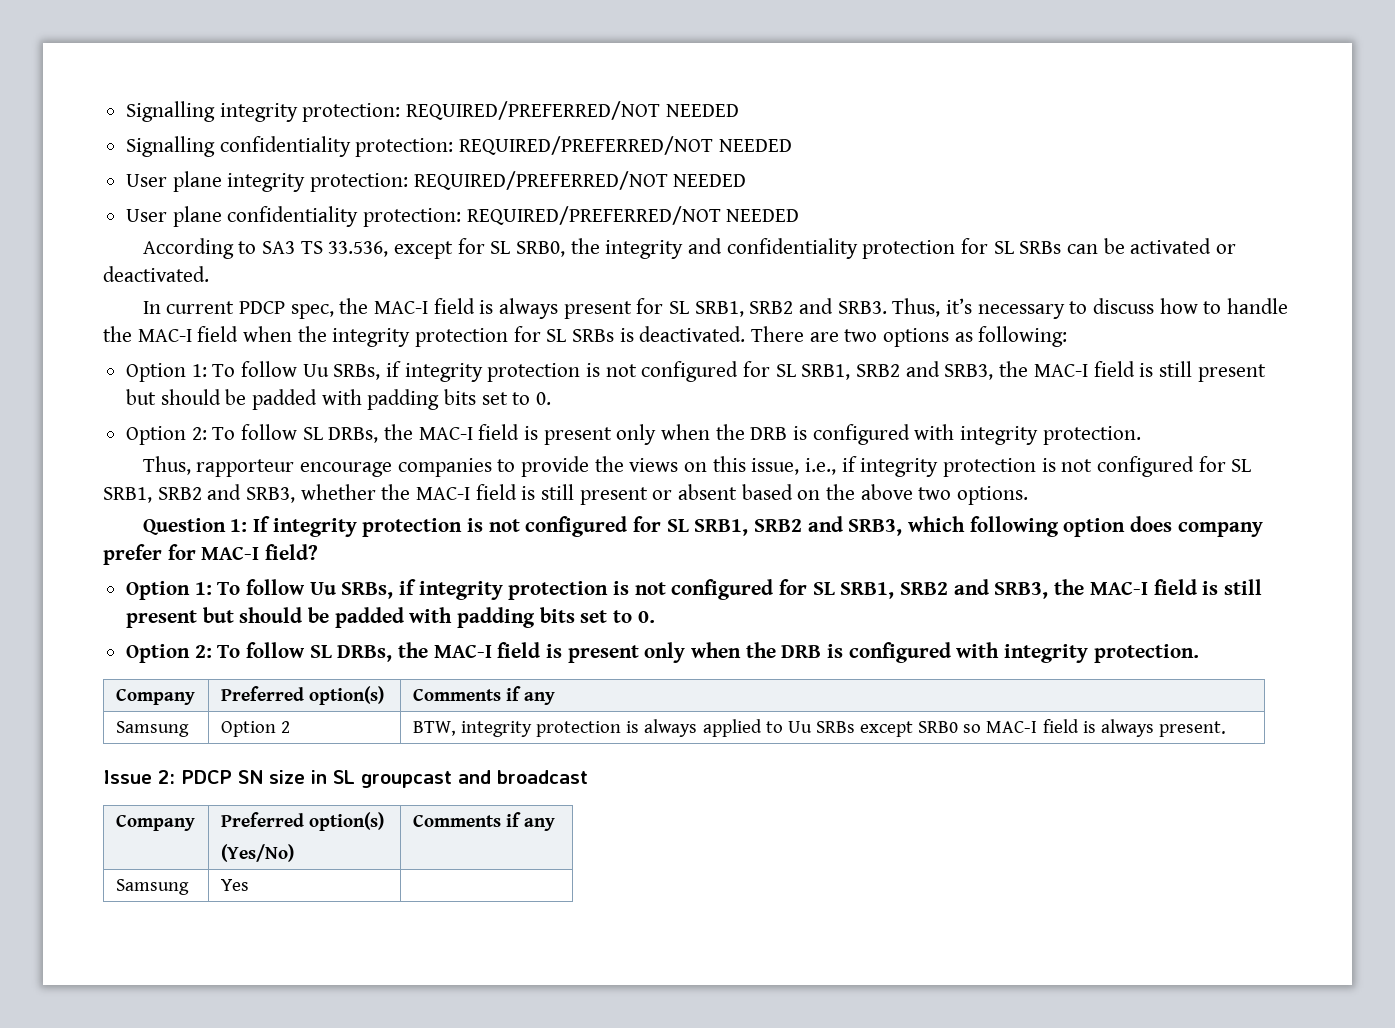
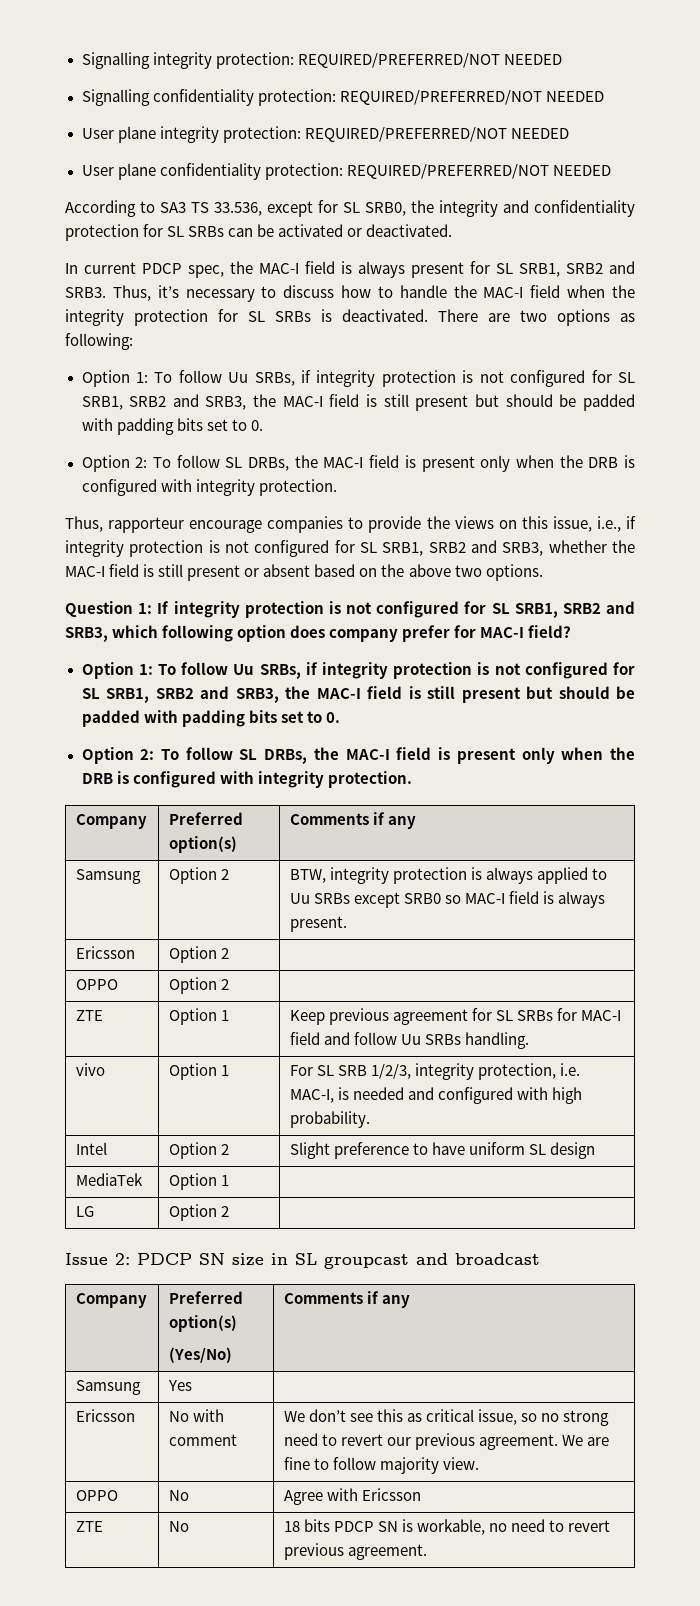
(1227, 729) none -> [75,946,135,959] [168,946,229,963] [75,979,118,990] [168,977,229,994] [75,1010,103,1021] [168,1008,229,1025] [289,1008,621,1025] [289,1032,529,1049] [75,1063,105,1076] [168,1063,229,1080] [289,1063,580,1080] [289,1087,582,1104] [289,1111,370,1128] [75,1142,107,1155] [168,1142,229,1159] [289,1142,595,1159] [75,1173,143,1186] [168,1173,229,1190] [75,1206,94,1217] [168,1204,229,1221] // Ericsson | Option 2 | // OPPO | Option 2 | // ZTE | Option 1 | Keep previous agreement for SL SRBs for MAC-I field and follow Uu SRBs handling. // vivo | Option 1 | For SL SRB 1/2/3, integrity protection, i.e. MAC-I, is needed and configured with high probability. // Intel | Option 2 | Slight preference to have uniform SL design // MediaTek | Option 1 | // LG | Option 2 |
(249, 885) none -> [75,1409,135,1422] [168,1409,224,1422] [168,1434,237,1446] [283,1409,610,1426] [283,1433,609,1450] [283,1457,479,1474] [75,1490,118,1501] [168,1490,189,1501] [283,1488,421,1505] [75,1521,103,1532] [168,1521,189,1532] [283,1519,611,1535] [283,1543,427,1560] // Ericsson | No with comment | We don’t see this as critical issue, so no strong need to revert our previous agreement. We are fine to follow majority view. // OPPO | No | Agree with Ericsson // ZTE | No | 18 bits PDCP SN is workable, no need to revert previous agreement.

